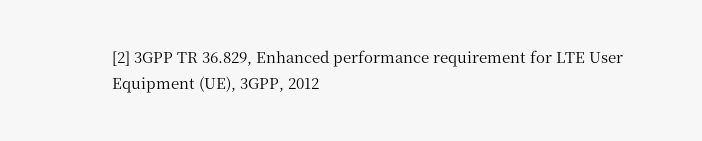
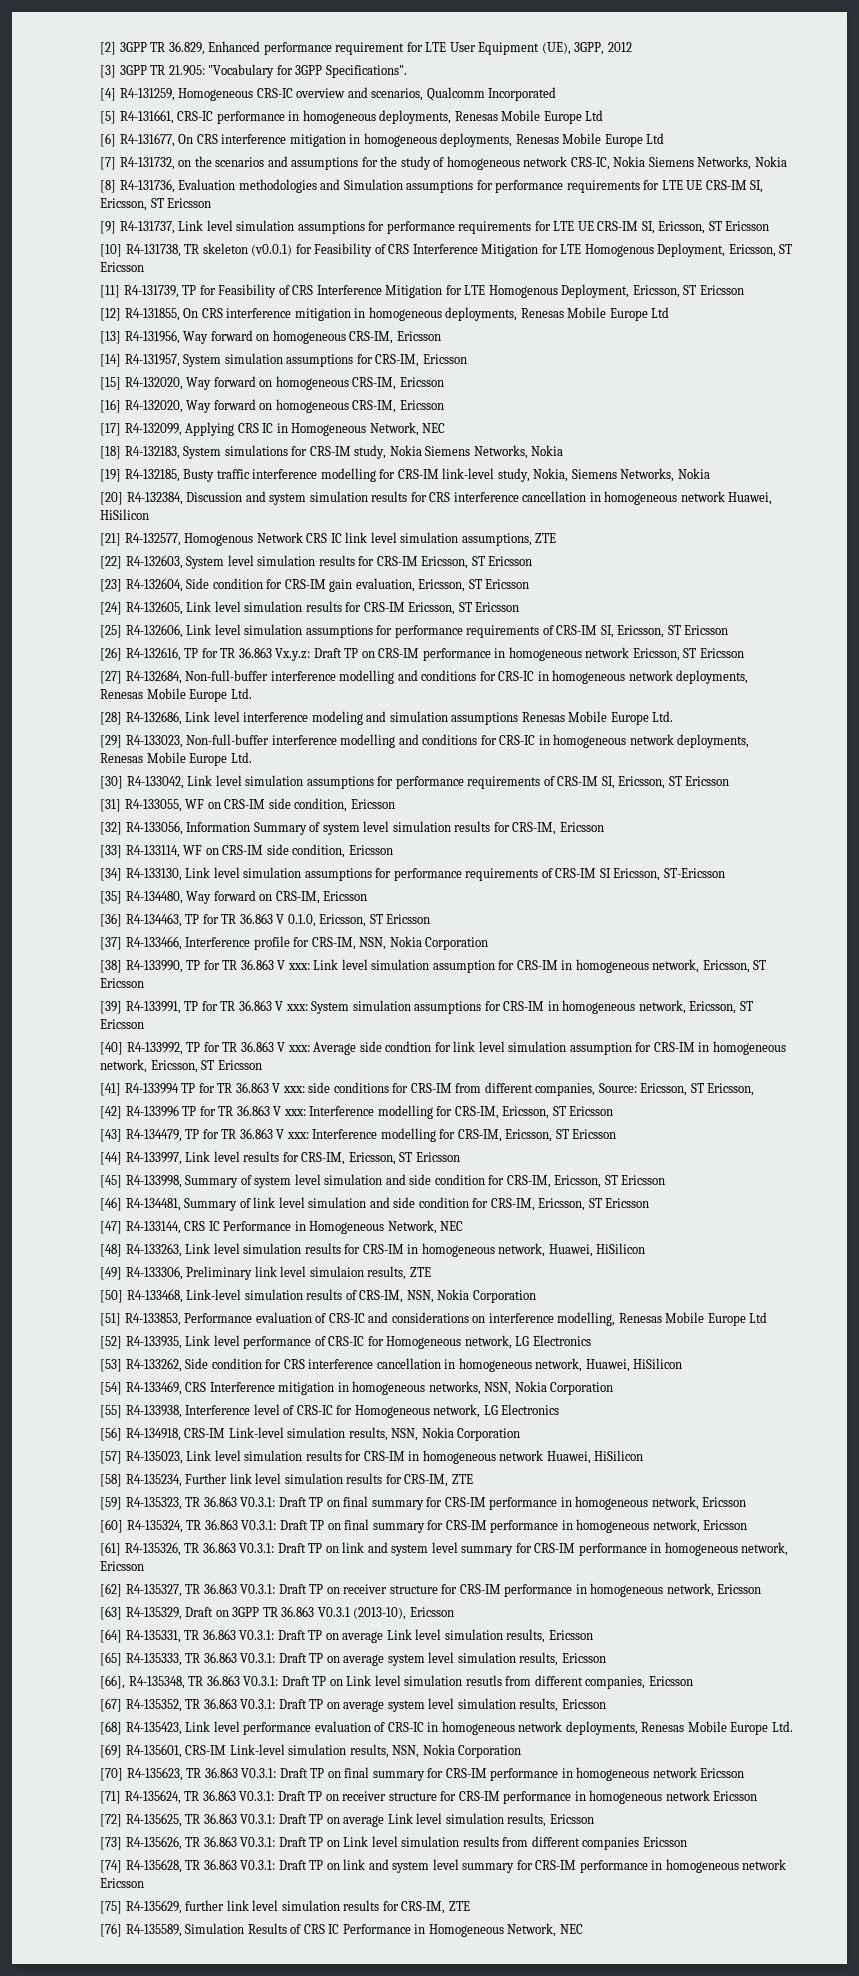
(319, 83) none -> [100,64,407,78] [100,87,557,101] [100,110,604,124] [100,133,665,147] [100,156,787,170] [100,179,764,193] [100,198,212,211] [100,220,770,234] [100,243,793,257] [100,262,145,272] [100,284,744,298] [100,307,670,321] [100,330,441,344] [100,353,467,367] [100,376,444,390] [100,399,444,413] [100,422,446,436] [100,445,564,459] [100,468,710,482] [100,491,773,505] [100,509,150,520] [100,532,557,546] [100,555,533,569] [100,578,530,592] [100,601,520,615] [100,624,729,638] [100,647,744,661] [100,670,749,684] [100,688,252,702] [100,711,674,725] [100,734,750,748] [100,752,252,766] [100,775,730,789] [100,798,395,812] [100,821,604,835] [100,844,393,858] [100,867,725,881] [100,890,368,904] [100,913,431,927] [100,936,489,950] [100,959,767,973] [100,978,145,988] [100,1000,753,1014] [100,1019,145,1029] [100,1041,786,1055] [100,1059,262,1073] [100,1082,755,1096] [100,1105,614,1119] [100,1128,617,1142] [100,1151,460,1165] [100,1174,666,1188] [100,1197,650,1211] [100,1220,464,1234] [100,1243,646,1257] [100,1266,431,1280] [100,1289,536,1303] [100,1312,768,1326] [100,1335,591,1349] [100,1358,683,1372] [100,1381,614,1395] [100,1404,560,1418] [100,1427,521,1441] [100,1450,644,1464] [100,1473,473,1487] [100,1496,747,1510] [100,1519,748,1533] [100,1542,789,1556] [100,1561,145,1571] [100,1583,762,1597] [100,1606,454,1620] [100,1629,593,1643] [100,1652,606,1666] [100,1675,693,1689] [100,1698,606,1712] [100,1721,793,1735] [100,1744,522,1758] [100,1767,745,1781] [100,1790,758,1804] [100,1813,594,1827] [100,1836,687,1850] [100,1859,787,1873] [100,1878,145,1888] [100,1900,470,1914] [100,1923,583,1937] // [3] 3GPP TR 21.905: "Vocabulary for 3GPP Specifications". // [4] R4-131259, Homogeneous CRS-IC overview and scenarios, Qualcomm Incorporated // [5] R4-131661, CRS-IC performance in homogeneous deployments, Renesas Mobile Europe Ltd // [6] R4-131677, On CRS interference mitigation in homogeneous deployments, Renesas Mobile Europe Ltd // [7] R4-131732, on the scenarios and assumptions for the study of homogeneous network CRS-IC, Nokia Siemens Networks, Nokia // [8] R4-131736, Evaluation methodologies and Simulation assumptions for performance requirements for LTE UE CRS-IM SI, Ericsson, ST Ericsson // [9] R4-131737, Link level simulation assumptions for performance requirements for LTE UE CRS-IM SI, Ericsson, ST Ericsson // [10] R4-131738, TR skeleton (v0.0.1) for Feasibility of CRS Interference Mitigation for LTE Homogenous Deployment, Ericsson, ST Ericsson // [11] R4-131739, TP for Feasibility of CRS Interference Mitigation for LTE Homogenous Deployment, Ericsson, ST Ericsson // [12] R4-131855, On CRS interference mitigation in homogeneous deployments, Renesas Mobile Europe Ltd // [13] R4-131956, Way forward on homogeneous CRS-IM, Ericsson // [14] R4-131957, System simulation assumptions for CRS-IM, Ericsson // [15] R4-132020, Way forward on homogeneous CRS-IM, Ericsson // [16] R4-132020, Way forward on homogeneous CRS-IM, Ericsson // [17] R4-132099, Applying CRS IC in Homogeneous Network, NEC // [18] R4-132183, System simulations for CRS-IM study, Nokia Siemens Networks, Nokia // [19] R4-132185, Busty traffic interference modelling for CRS-IM link-level study, Nokia, Siemens Networks, Nokia // [20] R4-132384, Discussion and system simulation results for CRS interference cancellation in homogeneous network Huawei, HiSilicon // [21] R4-132577, Homogenous Network CRS IC link level simulation assumptions, ZTE // [22] R4-132603, System level simulation results for CRS-IM Ericsson, ST Ericsson // [23] R4-132604, Side condition for CRS-IM gain evaluation, Ericsson, ST Ericsson // [24] R4-132605, Link level simulation results for CRS-IM Ericsson, ST Ericsson // [25] R4-132606, Link level simulation assumptions for performance requirements of CRS-IM SI, Ericsson, ST Ericsson // [26] R4-132616, TP for TR 36.863 Vx.y.z: Draft TP on CRS-IM performance in homogeneous network Ericsson, ST Ericsson // [27] R4-132684, Non-full-buffer interference modelling and conditions for CRS-IC in homogeneous network deployments, Renesas Mobile Europe Ltd. // [28] R4-132686, Link level interference modeling and simulation assumptions Renesas Mobile Europe Ltd. // [29] R4-133023, Non-full-buffer interference modelling and conditions for CRS-IC in homogeneous network deployments, Renesas Mobile Europe Ltd. // [30] R4-133042, Link level simulation assumptions for performance requirements of CRS-IM SI, Ericsson, ST Ericsson // [31] R4-133055, WF on CRS-IM side condition, Ericsson // [32] R4-133056, Information Summary of system level simulation results for CRS-IM, Ericsson // [33] R4-133114, WF on CRS-IM side condition, Ericsson // [34] R4-133130, Link level simulation assumptions for performance requirements of CRS-IM SI Ericsson, ST-Ericsson // [35] R4-134480, Way forward on CRS-IM, Ericsson // [36] R4-134463, TP for TR 36.863 V 0.1.0, Ericsson, ST Ericsson // [37] R4-133466, Interference profile for CRS-IM, NSN, Nokia Corporation // [38] R4-133990, TP for TR 36.863 V xxx: Link level simulation assumption for CRS-IM in homogeneous network, Ericsson, ST Ericsson // [39] R4-133991, TP for TR 36.863 V xxx: System simulation assumptions for CRS-IM in homogeneous network, Ericsson, ST Ericsson // [40] R4-133992, TP for TR 36.863 V xxx: Average side condtion for link level simulation assumption for CRS-IM in homogeneous network, Ericsson, ST Ericsson // [41] R4-133994 TP for TR 36.863 V xxx: side conditions for CRS-IM from different companies, Source: Ericsson, ST Ericsson, // [42] R4-133996 TP for TR 36.863 V xxx: Interference modelling for CRS-IM, Ericsson, ST Ericsson // [43] R4-134479, TP for TR 36.863 V xxx: Interference modelling for CRS-IM, Ericsson, ST Ericsson // [44] R4-133997, Link level results for CRS-IM, Ericsson, ST Ericsson // [45] R4-133998, Summary of system level simulation and side condition for CRS-IM, Ericsson, ST Ericsson // [46] R4-134481, Summary of link level simulation and side condition for CRS-IM, Ericsson, ST Ericsson // [47] R4-133144, CRS IC Performance in Homogeneous Network, NEC // [48] R4-133263, Link level simulation results for CRS-IM in homogeneous network, Huawei, HiSilicon // [49] R4-133306, Preliminary link level simulaion results, ZTE // [50] R4-133468, Link-level simulation results of CRS-IM, NSN, Nokia Corporation // [51] R4-133853, Performance evaluation of CRS-IC and considerations on interference modelling, Renesas Mobile Europe Ltd // [52] R4-133935, Link level performance of CRS-IC for Homogeneous network, LG Electronics // [53] R4-133262, Side condition for CRS interference cancellation in homogeneous network, Huawei, HiSilicon // [54] R4-133469, CRS Interference mitigation in homogeneous networks, NSN, Nokia Corporation // [55] R4-133938, Interference level of CRS-IC for Homogeneous network, LG Electronics // [56] R4-134918, CRS-IM Link-level simulation results, NSN, Nokia Corporation // [57] R4-135023, Link level simulation results for CRS-IM in homogeneous network Huawei, HiSilicon // [58] R4-135234, Further link level simulation results for CRS-IM, ZTE // [59] R4-135323, TR 36.863 V0.3.1: Draft TP on final summary for CRS-IM performance in homogeneous network, Ericsson // [60] R4-135324, TR 36.863 V0.3.1: Draft TP on final summary for CRS-IM performance in homogeneous network, Ericsson // [61] R4-135326, TR 36.863 V0.3.1: Draft TP on link and system level summary for CRS-IM performance in homogeneous network, Ericsson // [62] R4-135327, TR 36.863 V0.3.1: Draft TP on receiver structure for CRS-IM performance in homogeneous network, Ericsson // [63] R4-135329, Draft on 3GPP TR 36.863 V0.3.1 (2013-10), Ericsson // [64] R4-135331, TR 36.863 V0.3.1: Draft TP on average Link level simulation results, Ericsson // [65] R4-135333, TR 36.863 V0.3.1: Draft TP on average system level simulation results, Ericsson // [66], R4-135348, TR 36.863 V0.3.1: Draft TP on Link level simulation resutls from different companies, Ericsson // [67] R4-135352, TR 36.863 V0.3.1: Draft TP on average system level simulation results, Ericsson // [68] R4-135423, Link level performance evaluation of CRS-IC in homogeneous network deployments, Renesas Mobile Europe Ltd. // [69] R4-135601, CRS-IM Link-level simulation results, NSN, Nokia Corporation // [70] R4-135623, TR 36.863 V0.3.1: Draft TP on final summary for CRS-IM performance in homogeneous network Ericsson // [71] R4-135624, TR 36.863 V0.3.1: Draft TP on receiver structure for CRS-IM performance in homogeneous network Ericsson // [72] R4-135625, TR 36.863 V0.3.1: Draft TP on average Link level simulation results, Ericsson // [73] R4-135626, TR 36.863 V0.3.1: Draft TP on Link level simulation results from different companies Ericsson // [74] R4-135628, TR 36.863 V0.3.1: Draft TP on link and system level summary for CRS-IM performance in homogeneous network Ericsson // [75] R4-135629, further link level simulation results for CRS-IM, ZTE // [76] R4-135589, Simulation Results of CRS IC Performance in Homogeneous Network, NEC

